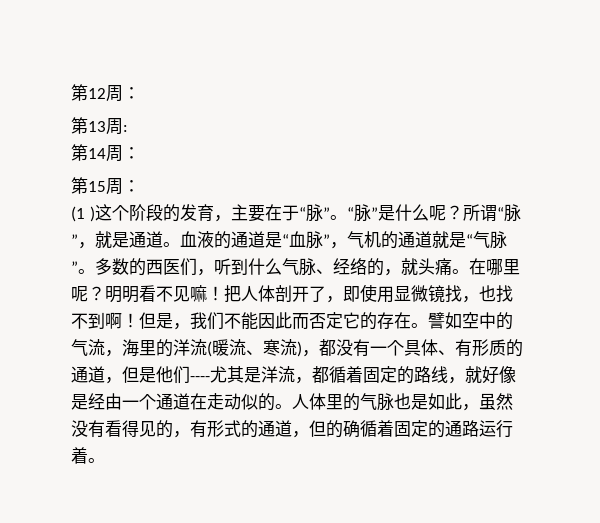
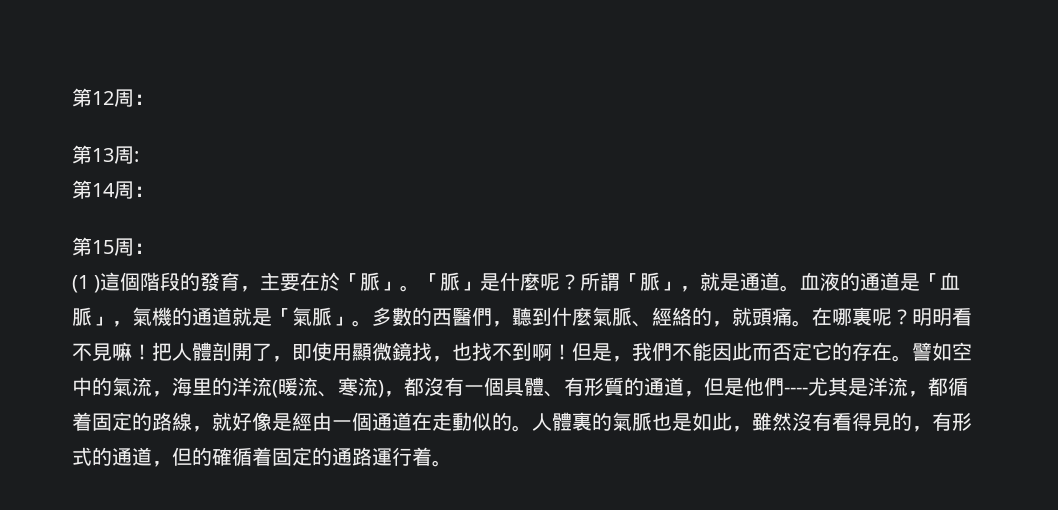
[94,204,521,222] [71,234,78,246] 这个阶段的发育，主要在于“脉”。“脉”是什么呢？所谓“脉” -> [100,272,681,292] 這個階段的發育，主要在於「脈」。「脈」是什麼呢？所謂「脈」
[282,231,507,249] [71,258,435,276] “血脉”，气机的通道就是“气脉”。多数的西医们，听到什么气脉、经络的，就头 -> [920,272,961,290] [72,307,772,327] 「血脈」，氣機的通道就是「氣脈」。多數的西醫們，聽到什麼氣脈、經絡的，就頭
[503,259,520,275] 里 -> [852,307,872,326] 裏
[173,286,190,302] 见 -> [92,343,112,361] 見
[258,285,309,303] 体剖开 -> [192,342,252,361] 體剖開
[394,285,445,303] 显微镜 -> [352,342,412,361] 顯微鏡
[207,312,224,330] 们 -> [652,342,672,361] 們
[71,339,88,356] 气 -> [112,377,132,396] 氣
[336,339,506,357] 没有一个具体、有形质 -> [424,377,624,397] 沒有一個具體、有形質
[173,366,190,384] 们 -> [764,377,784,396] 們
[431,366,448,383] 线 -> [172,412,192,431] 線
[88,393,156,410] 经由一个 -> [292,412,372,431] 經由一個
[224,393,241,410] 动 -> [452,412,472,431] 動
[309,393,513,411] [71,420,156,438] 体里的气脉也是如此，虽然没有看得见 -> [552,412,892,432] 體裏的氣脈也是如此，雖然沒有看得見
[343,420,360,438] 确 -> [212,447,232,466] 確
[479,420,496,437] 运 -> [372,448,392,466] 運

